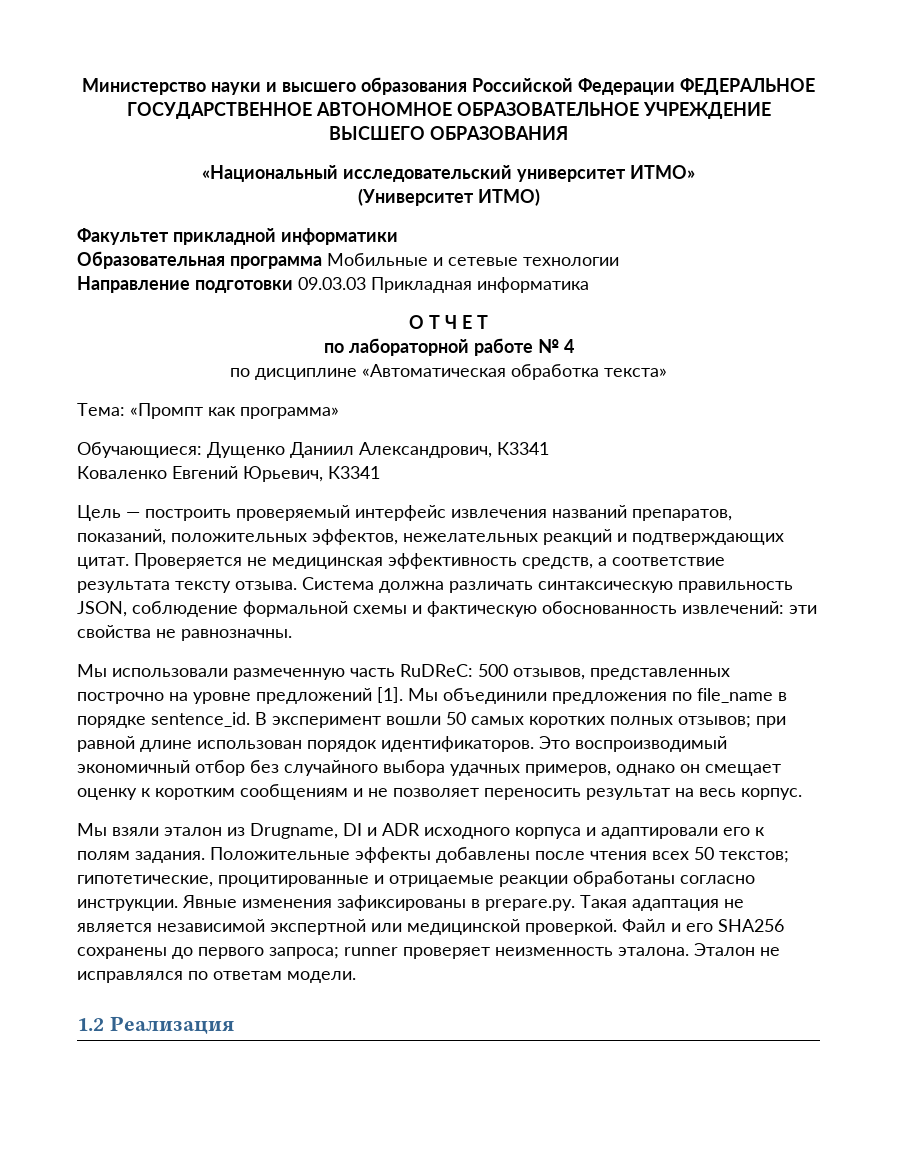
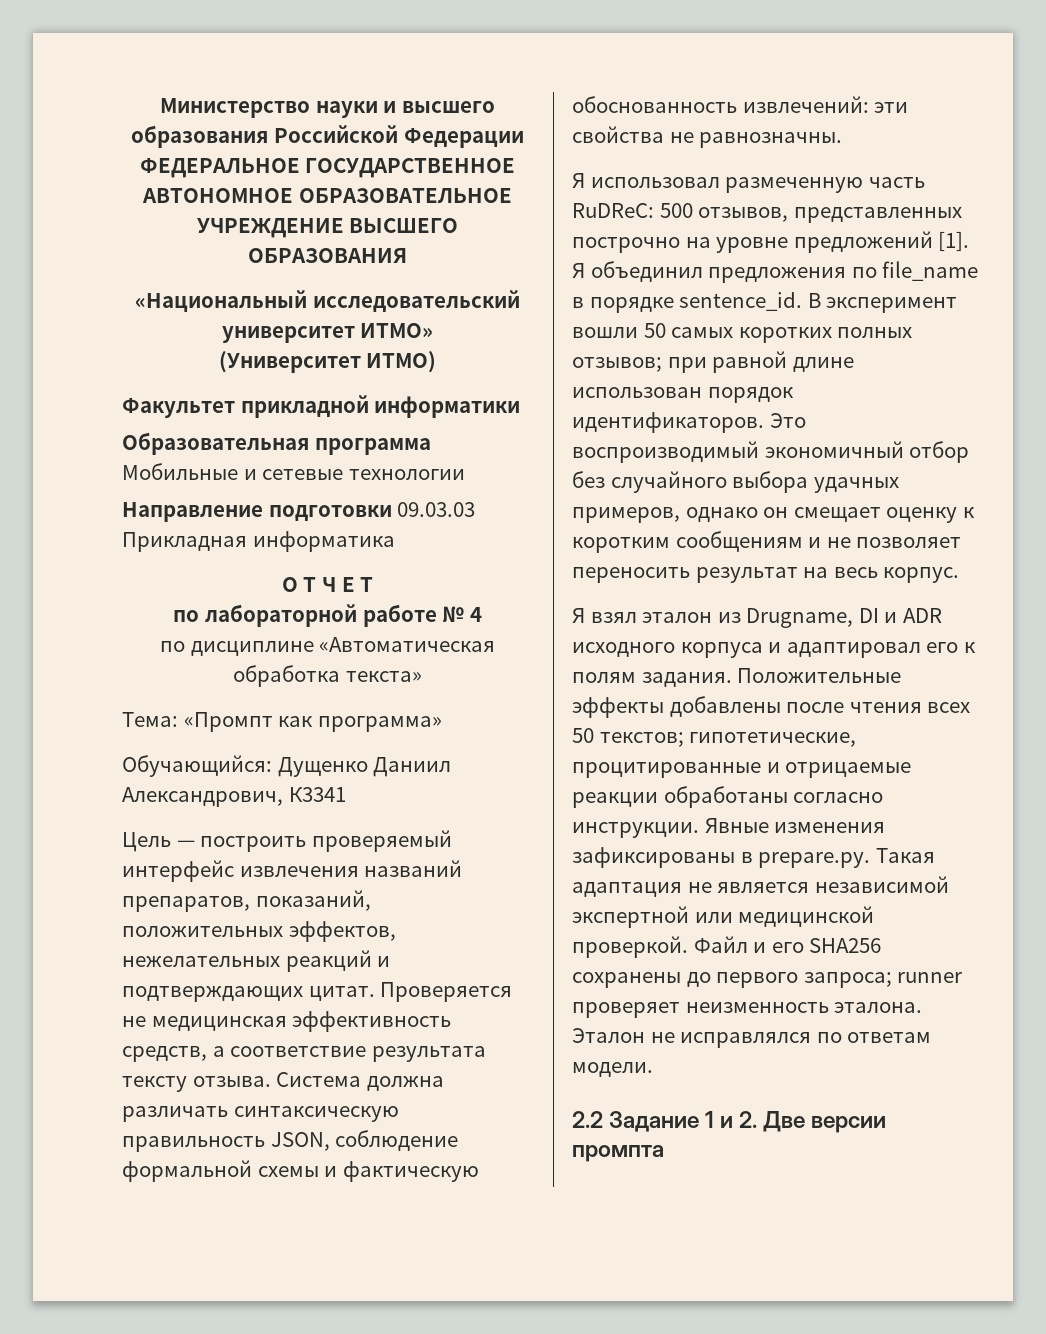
[77,442,202,458] Обучающиеся: -> [122,755,272,777] Обучающийся:
[77,466,380,482] // Коваленко Евгений Юрьевич, К3341 -> (346, 794) none
[77,664,228,677] Мы использовали -> [572,173,720,188] Я использовал
[408,688,547,704] Мы объединили -> [572,261,703,282] Я объединил
[77,823,159,836] Мы взяли -> [572,608,637,623] Я взял
[601,827,718,839] адаптировали -> [786,642,921,658] адаптировал
[77,1016,234,1034] 1.2 Реализация -> [572,1111,887,1133] [572,1145,664,1162] 2.2 Задание 1 и 2. Две версии промпта

